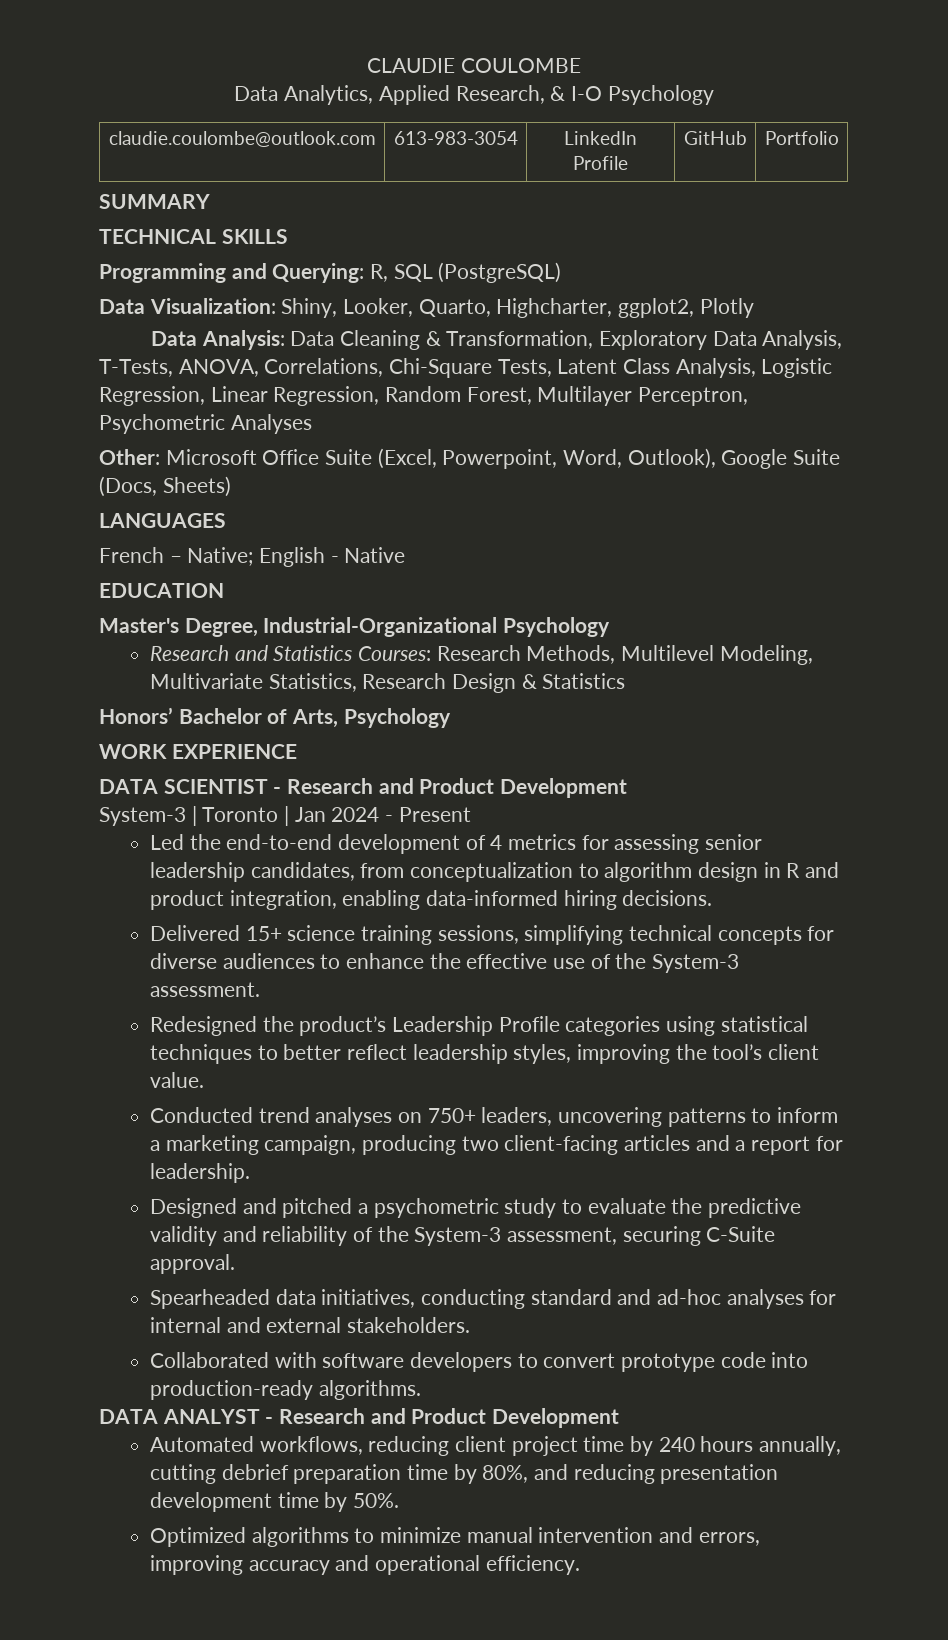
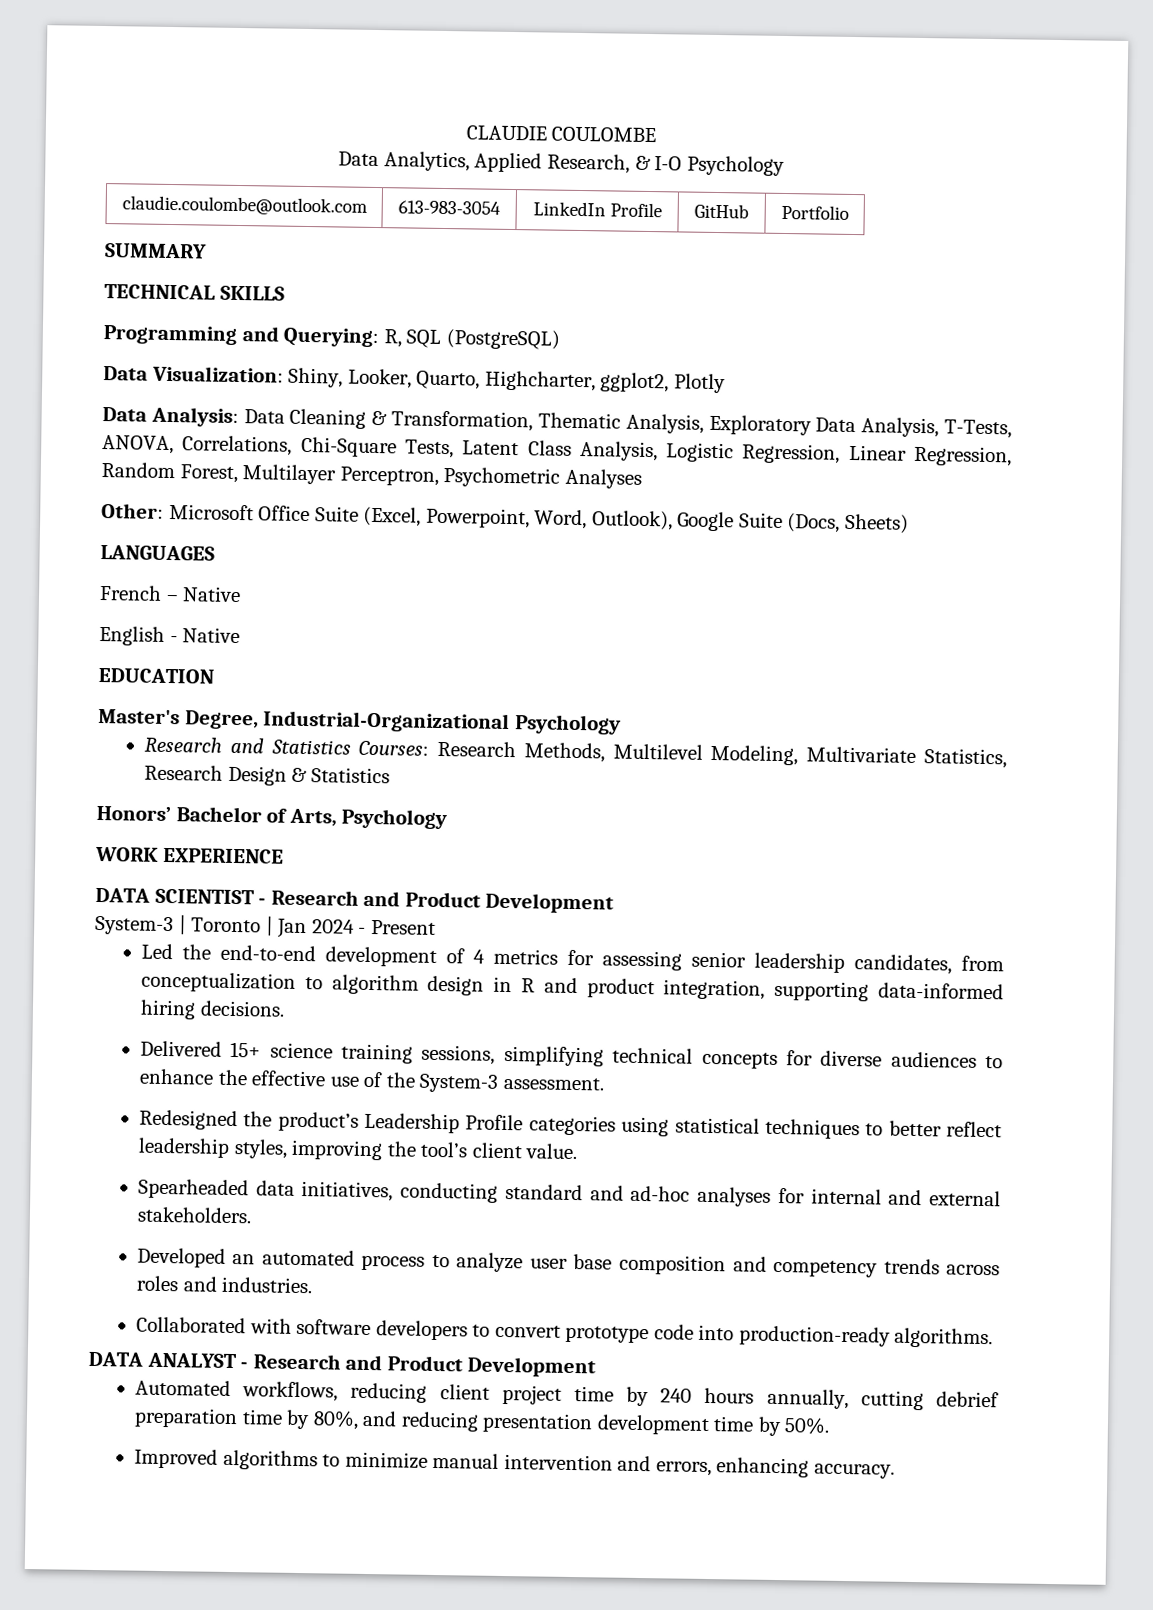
(594, 339) none -> [537,412,704,434] Thematic Analysis,
[187,547,254,566] Native; -> [182,586,242,603] Native //
[342,890,421,910] enabling -> [774,980,870,1002] supporting
[149,1107,838,1127] [149,1135,843,1155] [149,1163,250,1183] [149,1198,801,1218] [149,1226,776,1246] [149,1254,235,1274] // Conducted trend analyses on 750+ leaders, uncovering patterns to inform a marketing campaign, producing two client-facing articles and a report for leadership. // Designed and pitched a psychometric study to evaluate the predictive validity and reliability of the System-3 assessment, securing C-Suite approval. -> (579, 1151) none
(470, 1325) none -> [136,1247,1000,1278] [135,1275,314,1294] // Developed an automated process to analyze user base composition and competency trends across roles and industries.
[149,1527,246,1547] Optimized -> [133,1448,218,1469] Improved
[149,1555,580,1575] improving accuracy and operational efficiency. -> [716,1457,895,1479] enhancing accuracy.

